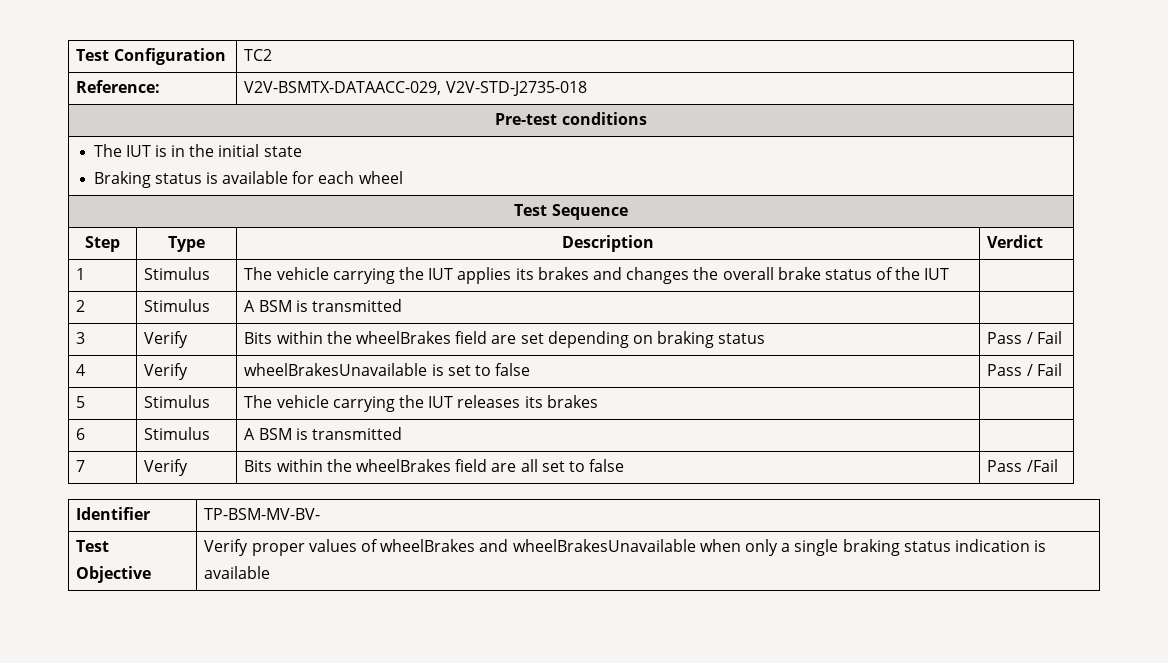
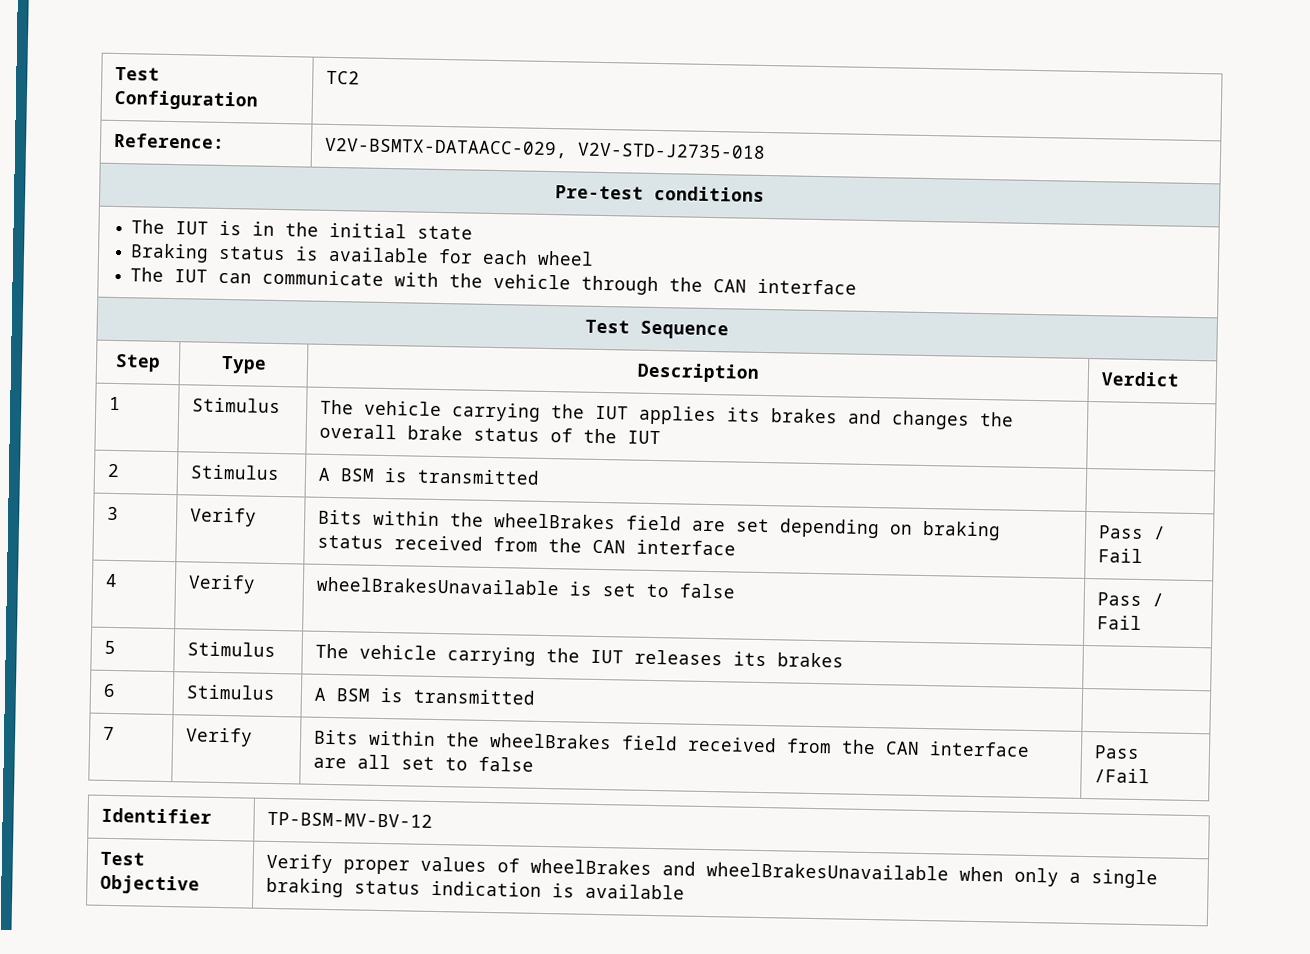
(403, 177) none -> [130,267,858,296] // The IUT can communicate with the vehicle through the CAN interface
(766, 338) none -> [394,535,737,556] received from the CAN interface
(488, 465) none -> [687,736,1031,757] received from the CAN interface
[204,508,321,520] TP-BSM-MV-BV- -> [267,811,434,828] TP-BSM-MV-BV-12

